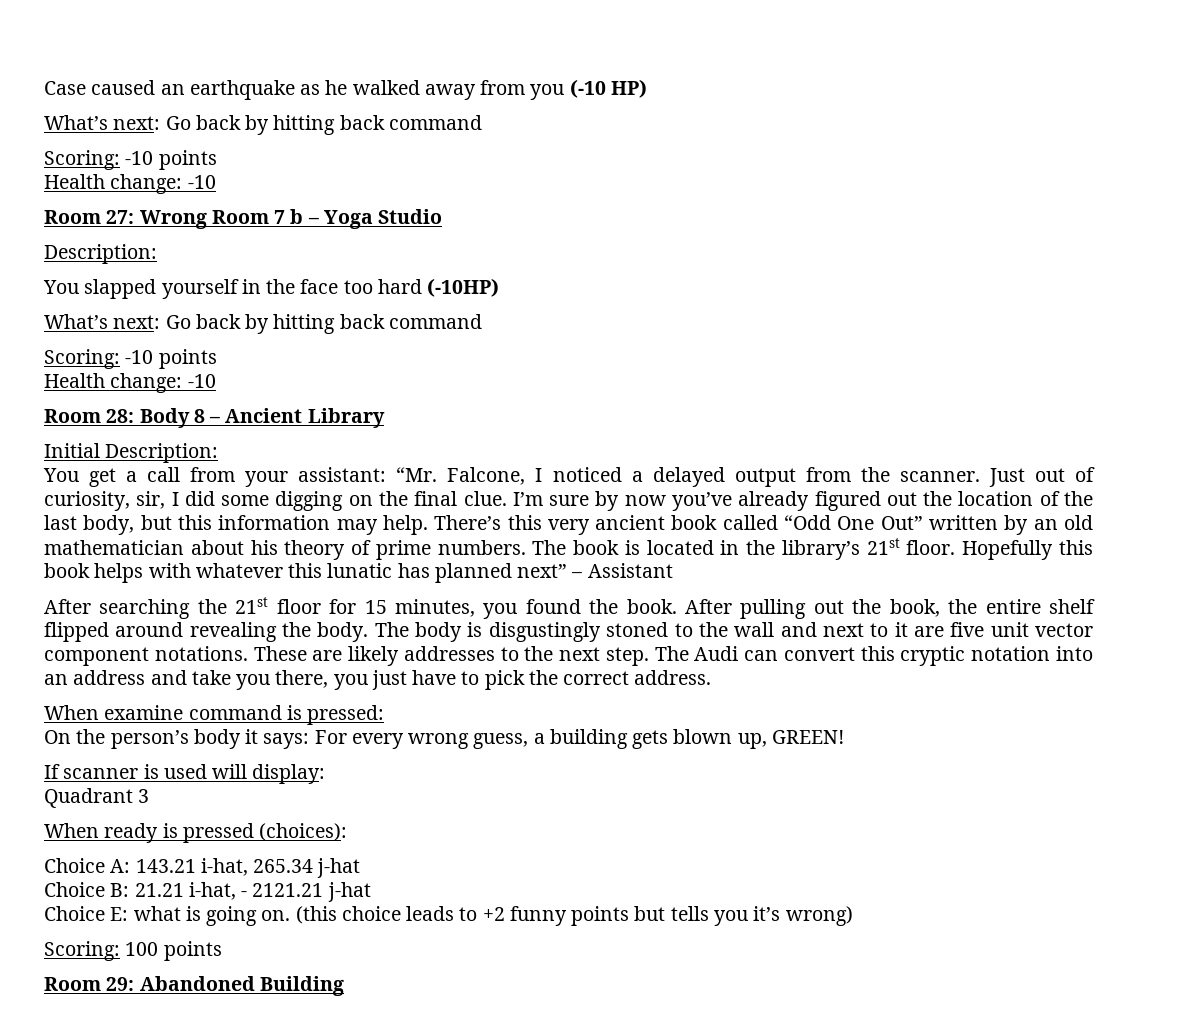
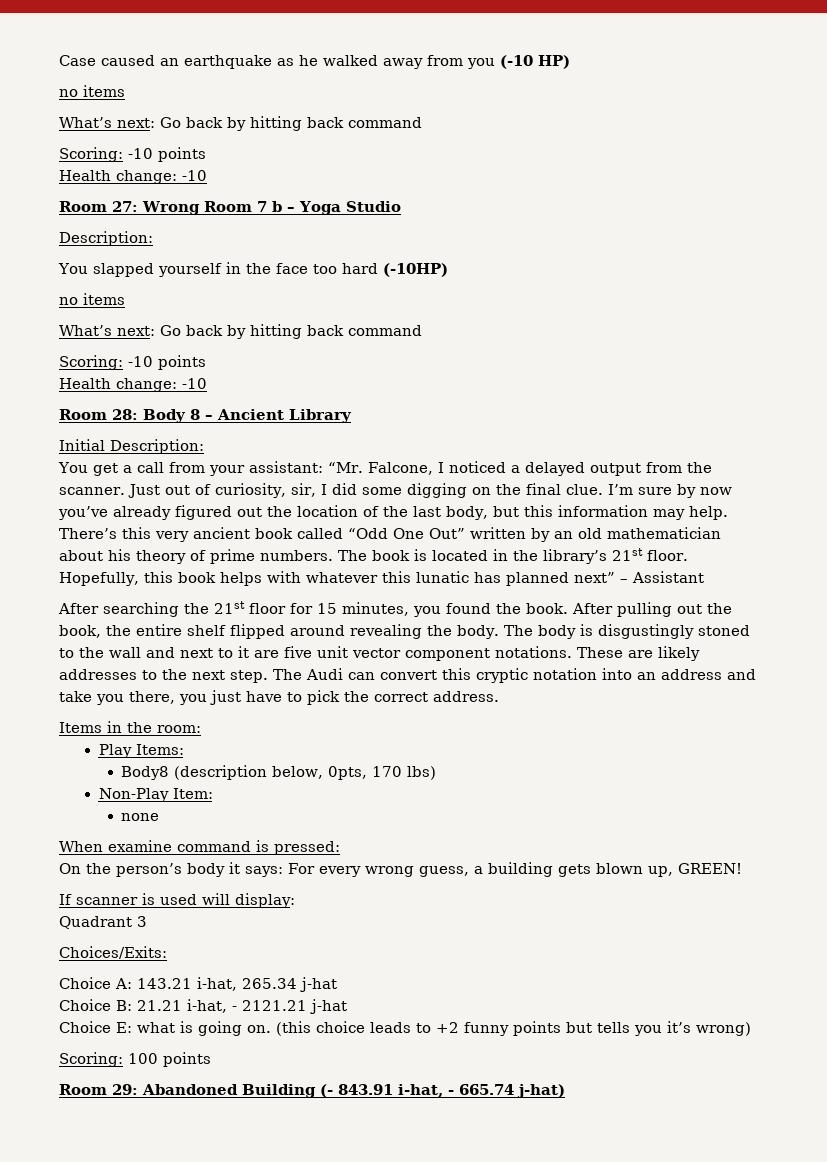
(647, 88) none -> [59,85,125,97] // no items
(500, 287) none -> [59,293,125,305] // no items
[962,540,1054,560] Hopefully -> [59,572,139,586] Hopefully,
(712, 677) none -> [59,721,201,733] [98,744,184,758] [121,765,437,780] [98,788,213,802] [121,813,160,821] // Items in the room: // Play Items: // Body8 (description below, 0pts, 170 lbs) // Non-Play Item: // none
[44,823,348,843] When ready is pressed (choices): -> [59,946,167,959] Choices/Exits:
(344, 986) none -> [320,1084,565,1098] (- 843.91 i-hat, - 665.74 j-hat)

